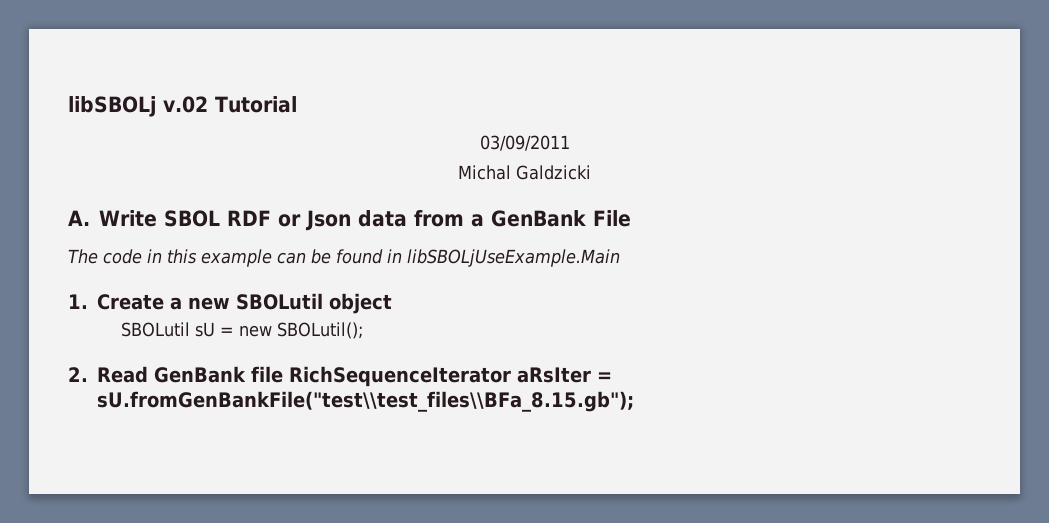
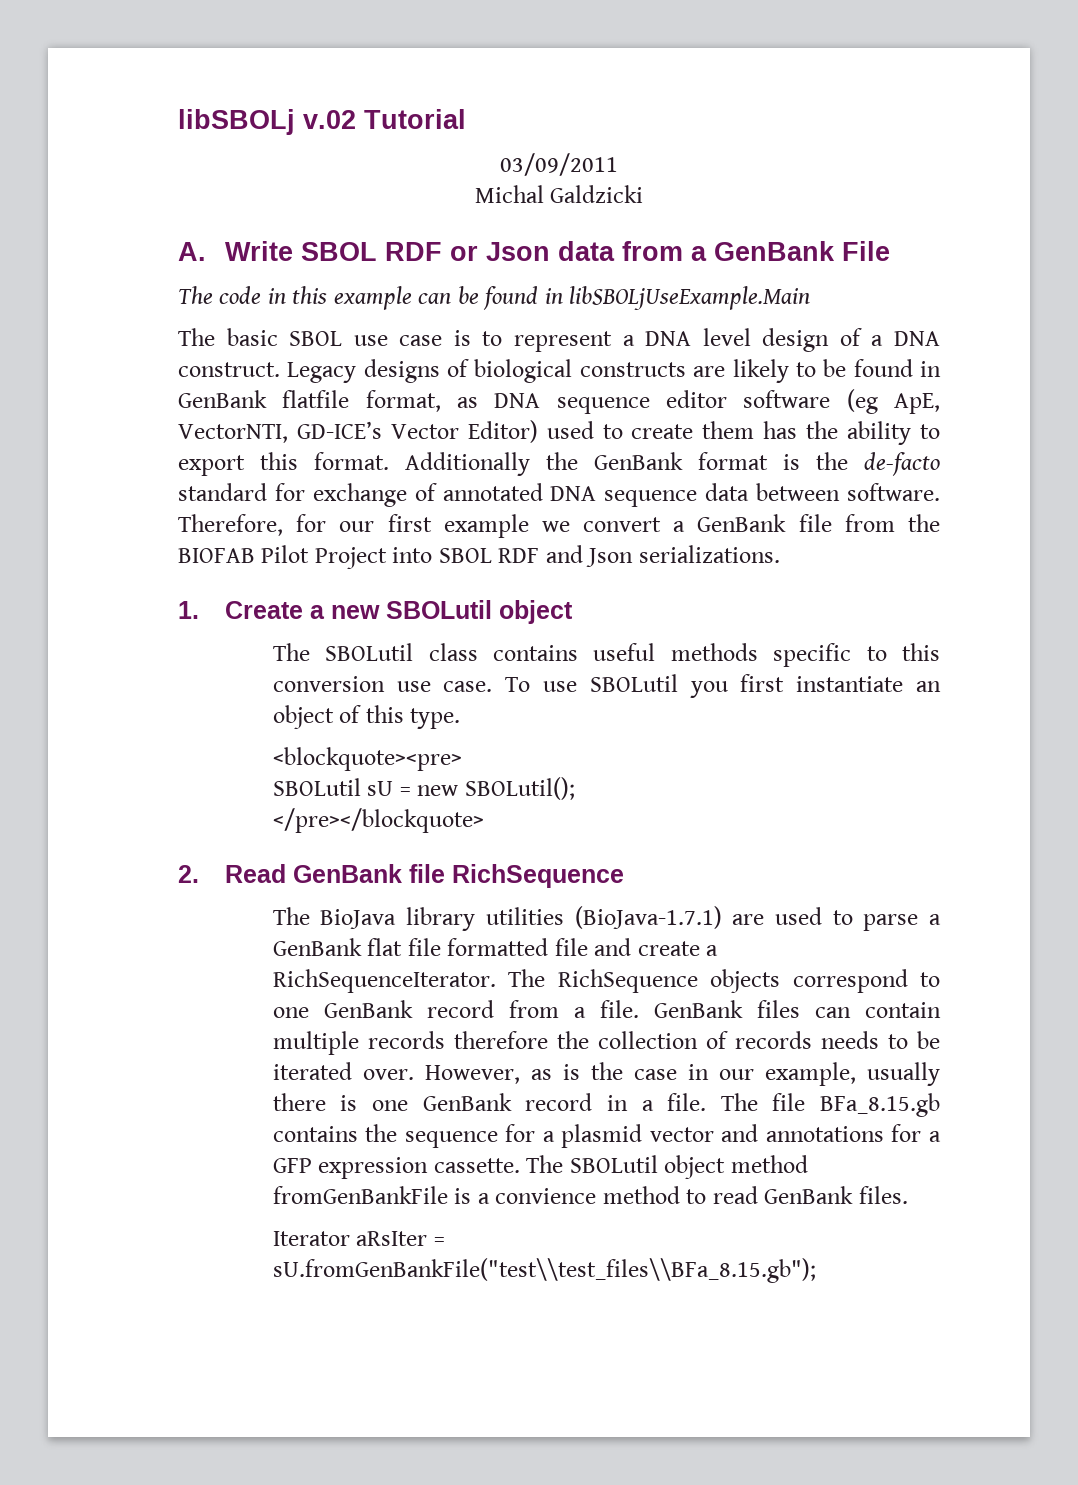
(620, 258) none -> [178,328,940,352] [178,359,942,383] [178,389,940,414] [178,420,940,445] [178,452,940,476] [178,483,940,507] [178,514,940,538] [178,545,780,569] // The basic SBOL use case is to represent a DNA level design of a DNA construct. Legacy designs of biological constructs are likely to be found in GenBank flatfile format, as DNA sequence editor software (eg ApE, VectorNTI, GD-ICE’s Vector Editor) used to create them has the ability to export this format. Additionally the GenBank format is the de-facto standard for exchange of annotated DNA sequence data between software. Therefore, for our first example we convert a GenBank file from the BIOFAB Pilot Project into SBOL RDF and Json serializations.
(392, 303) none -> [272,643,940,667] [272,674,941,698] [272,705,461,729] [272,747,462,771] // The SBOLutil class contains useful methods specific to this conversion use case. To use SBOLutil you first instantiate an object of this type. // <blockquote><pre>
(363, 330) none -> [272,808,484,833] // </pre></blockquote>
[289,366,511,387] RichSequenceIterator -> [452,864,625,888] [272,906,941,931] [272,938,719,956] [272,969,940,993] [272,1000,941,1018] [272,1031,940,1055] [272,1062,940,1086] [272,1093,940,1117] [272,1124,941,1148] [272,1155,808,1179] [272,1186,908,1204] [272,1231,350,1246] RichSequence // The BioJava library utilities (BioJava-1.7.1) are used to parse a GenBank flat file formatted file and create a RichSequenceIterator. The RichSequence objects correspond to one GenBank record from a file. GenBank files can contain multiple records therefore the collection of records needs to be iterated over. However, as is the case in our example, usually there is one GenBank record in a file. The file BFa_8.15.gb contains the sequence for a plasmid vector and annotations for a GFP expression cassette. The SBOLutil object method fromGenBankFile is a convience method to read GenBank files. // Iterator

